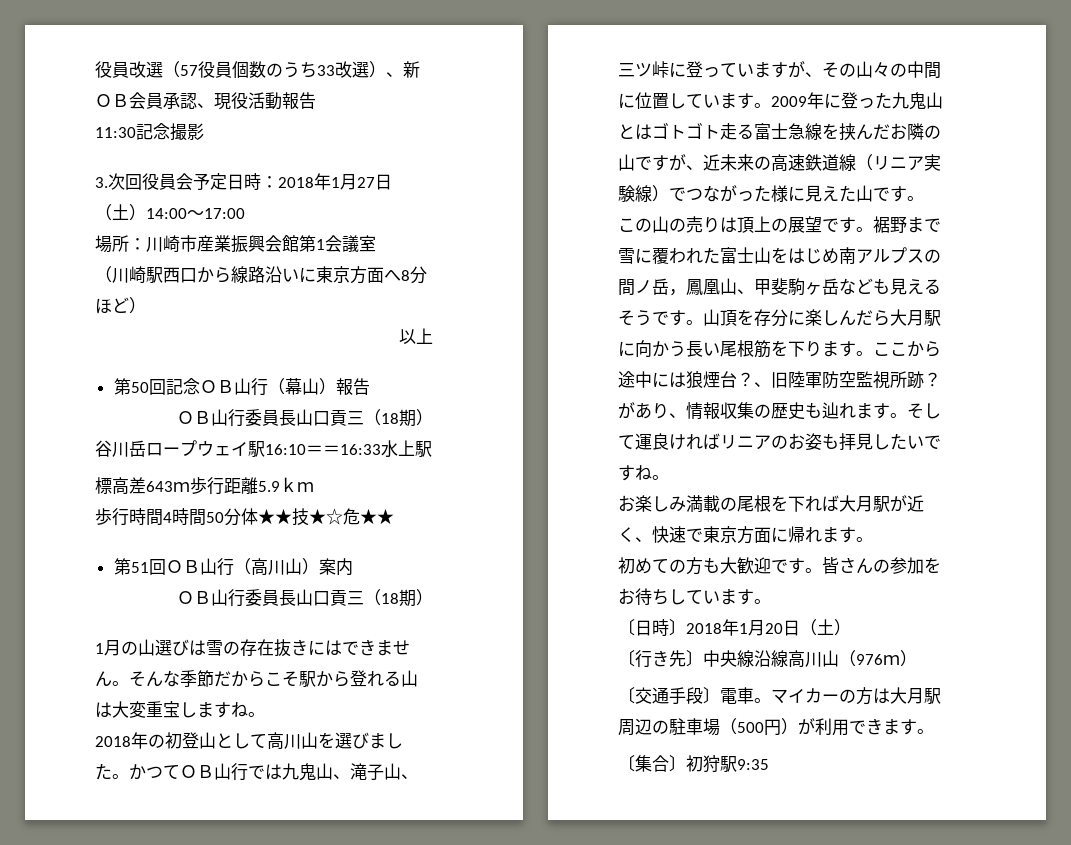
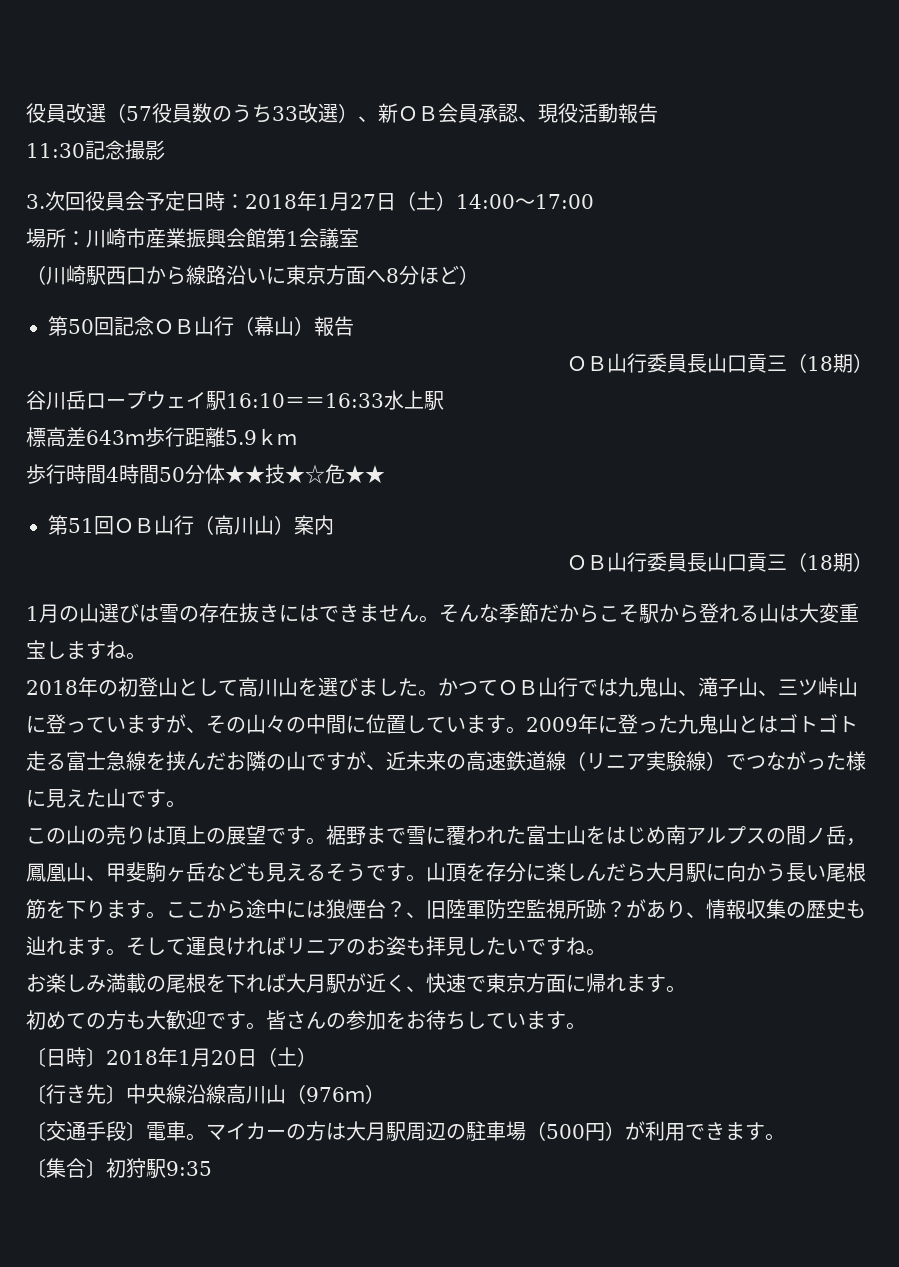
[232,61,249,78] 個 -> (192, 113) none
[399,328,433,344] // 以上 -> (479, 275) none
(669, 69) none -> [838,677,858,697] 山

